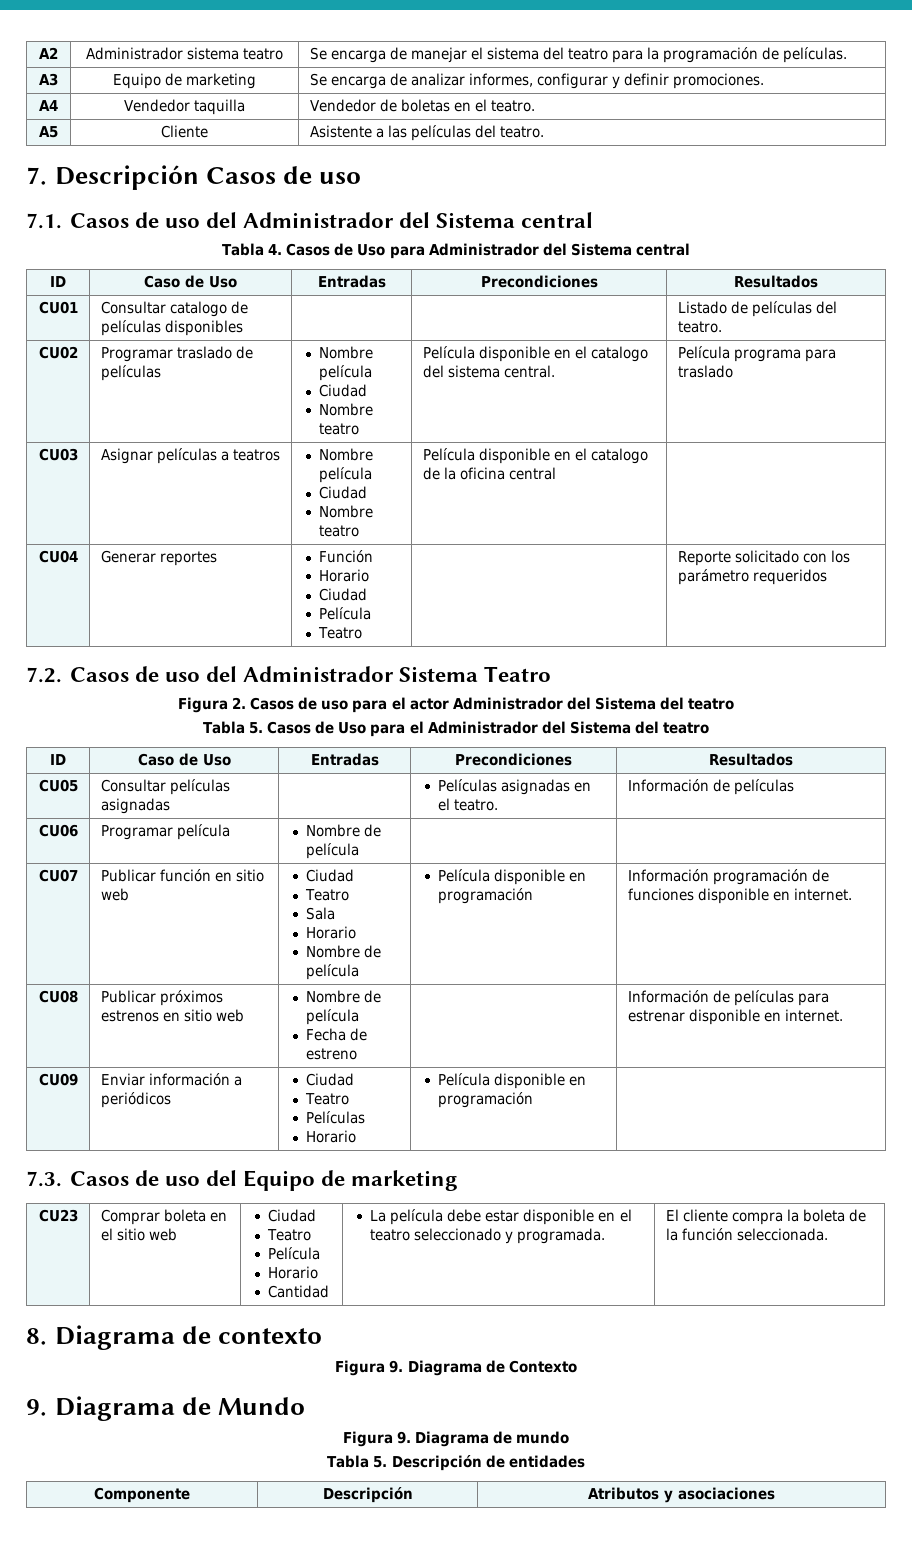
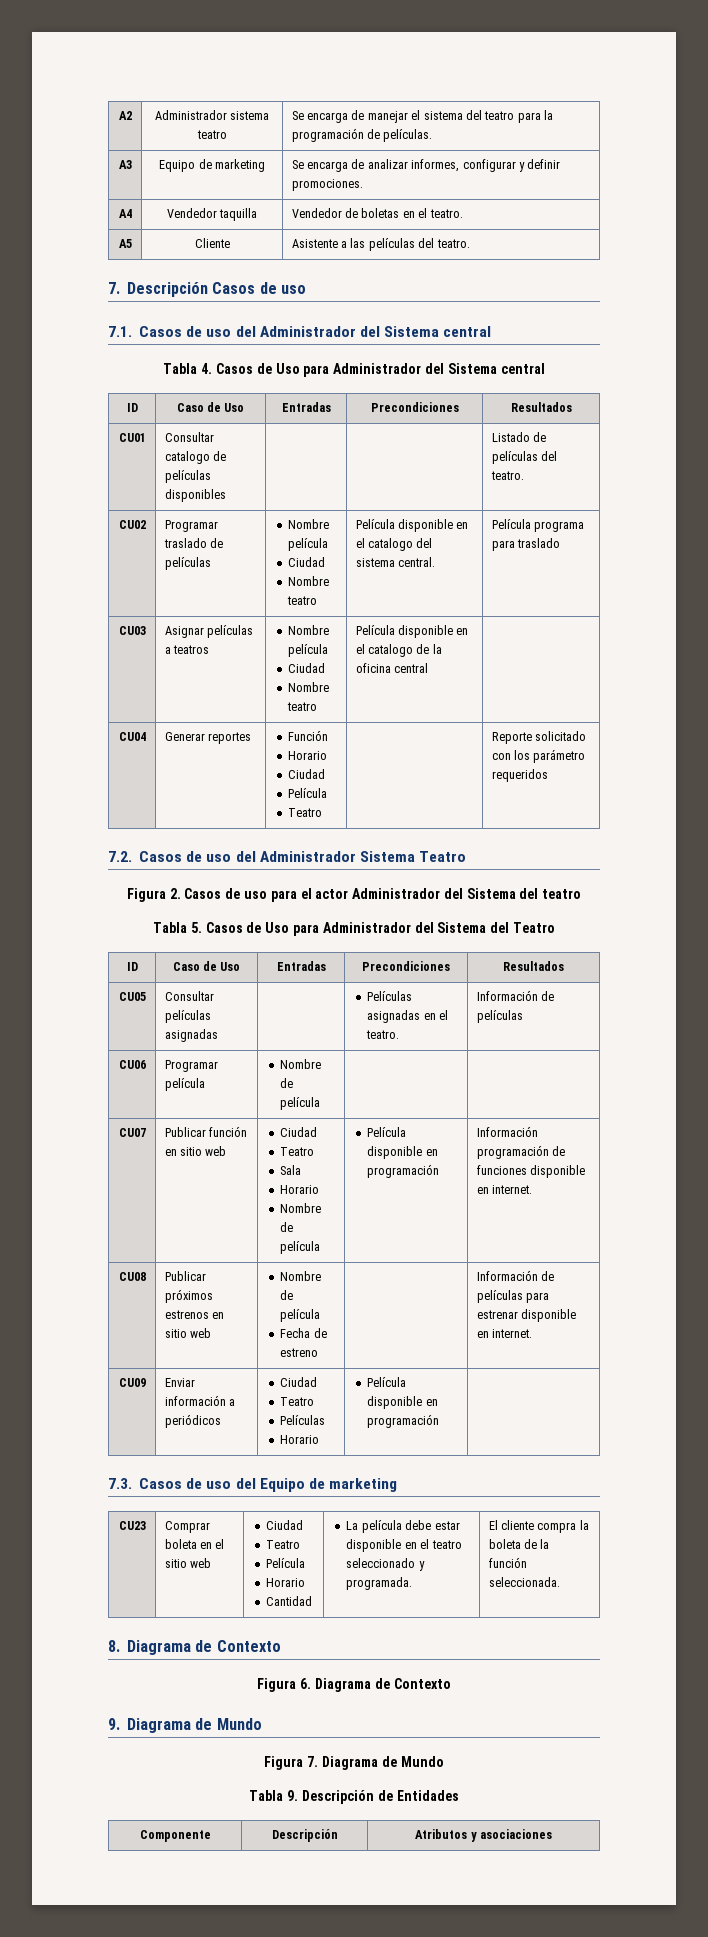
[409,721,709,734] el Administrador del Sistema del teatro -> [322,922,555,933] Administrador del Sistema del Teatro
[217,1328,322,1344] [335,1360,404,1376] contexto // Figura 9. -> [216,1640,281,1652] [257,1678,312,1692] Contexto // Figura 6.
[396,1431,570,1447] [327,1455,388,1468] 9. Diagrama de mundo // Tabla 5. -> [307,1756,444,1770] [249,1790,299,1801] 7. Diagrama de Mundo // Tabla 9.
[508,1455,585,1468] entidades -> [396,1790,459,1801] Entidades

